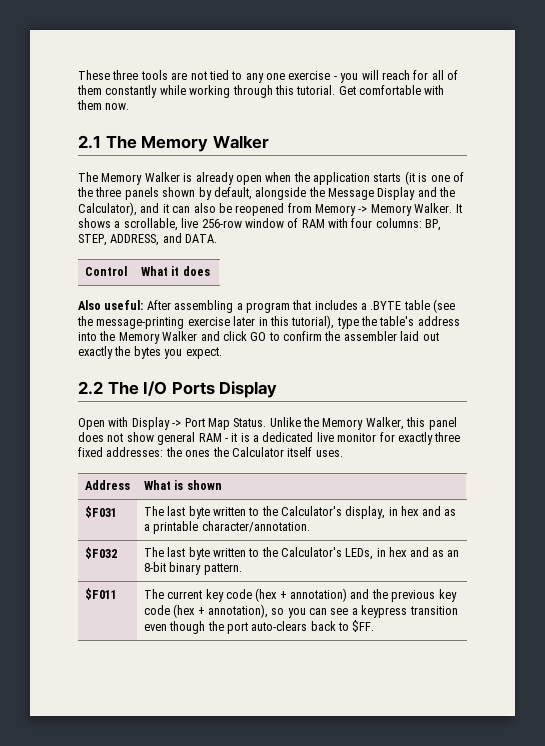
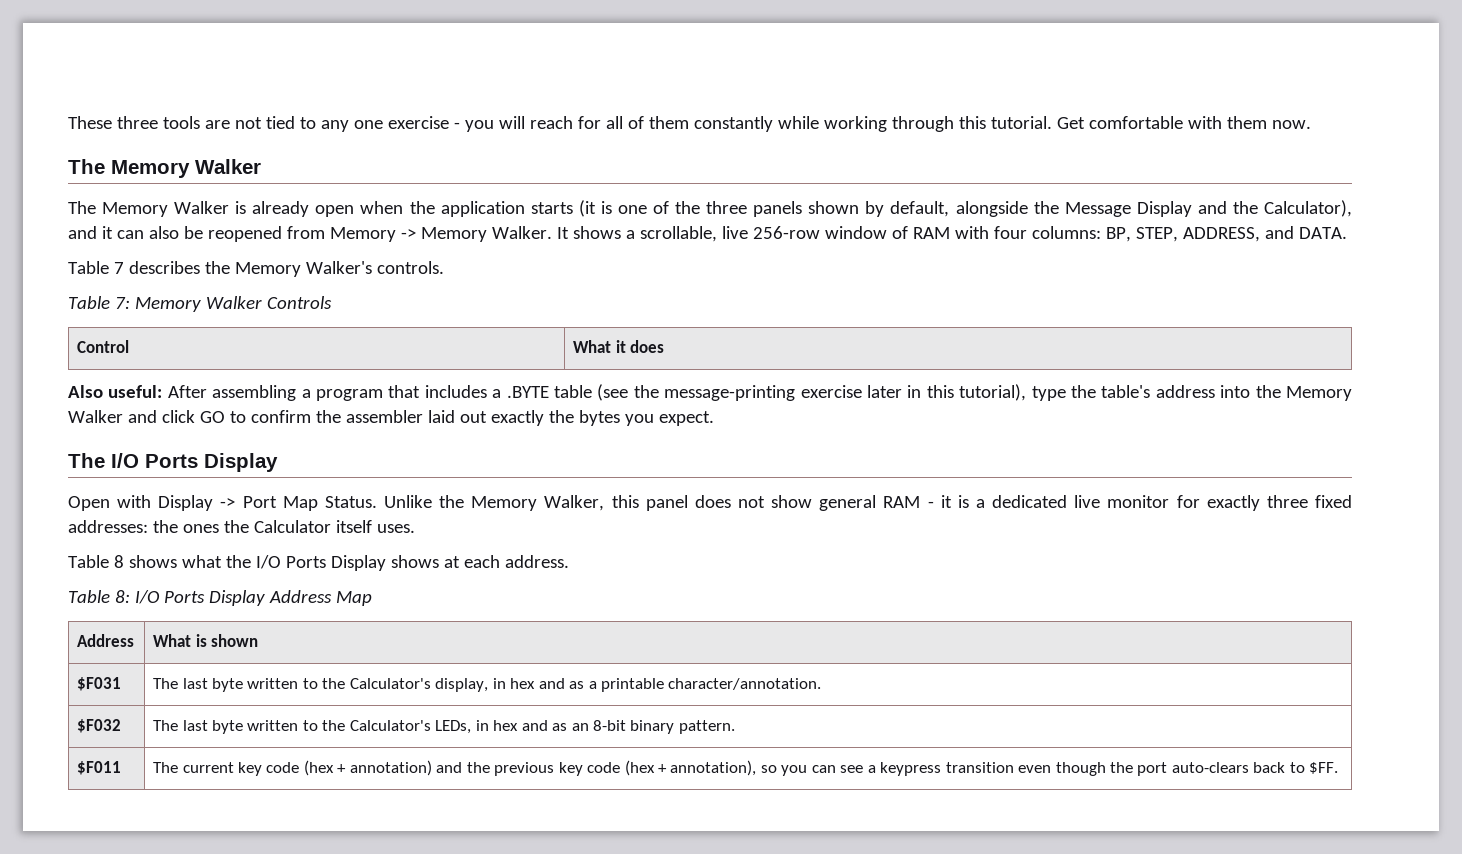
[78,135,101,149] 2.1 -> (1311, 124) none
(218, 238) none -> [68,261,444,277] [68,296,332,312] // Table 7 describes the Memory Walker's controls. // Table 7: Memory Walker Controls
[78,381,103,395] 2.2 -> (714, 418) none
(343, 453) none -> [68,555,569,571] [68,590,372,606] // Table 8 shows what the I/O Ports Display shows at each address. // Table 8: I/O Ports Display Address Map

